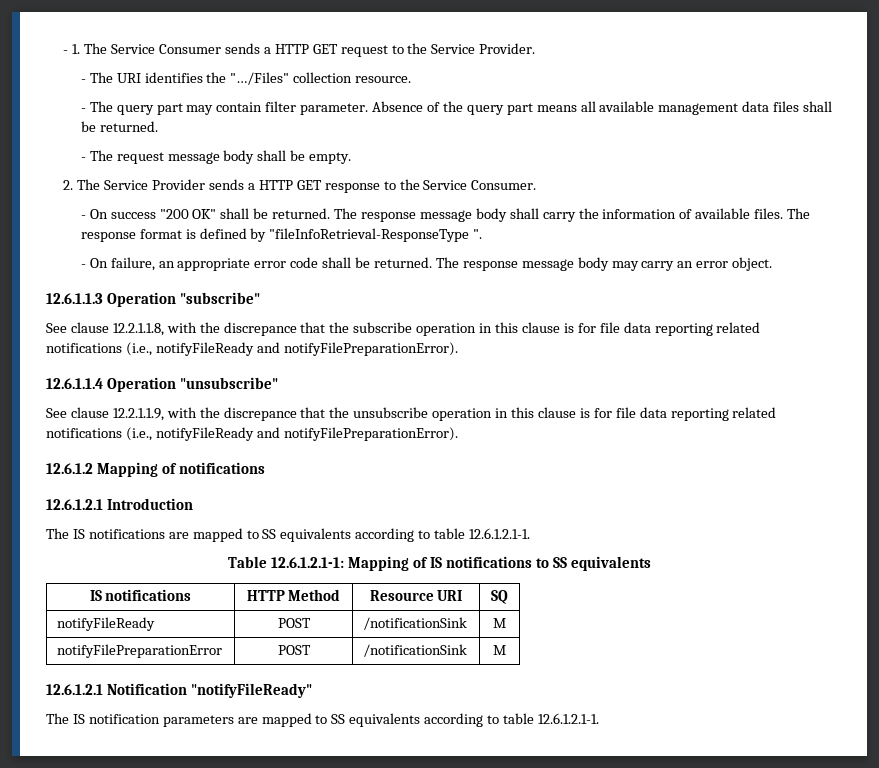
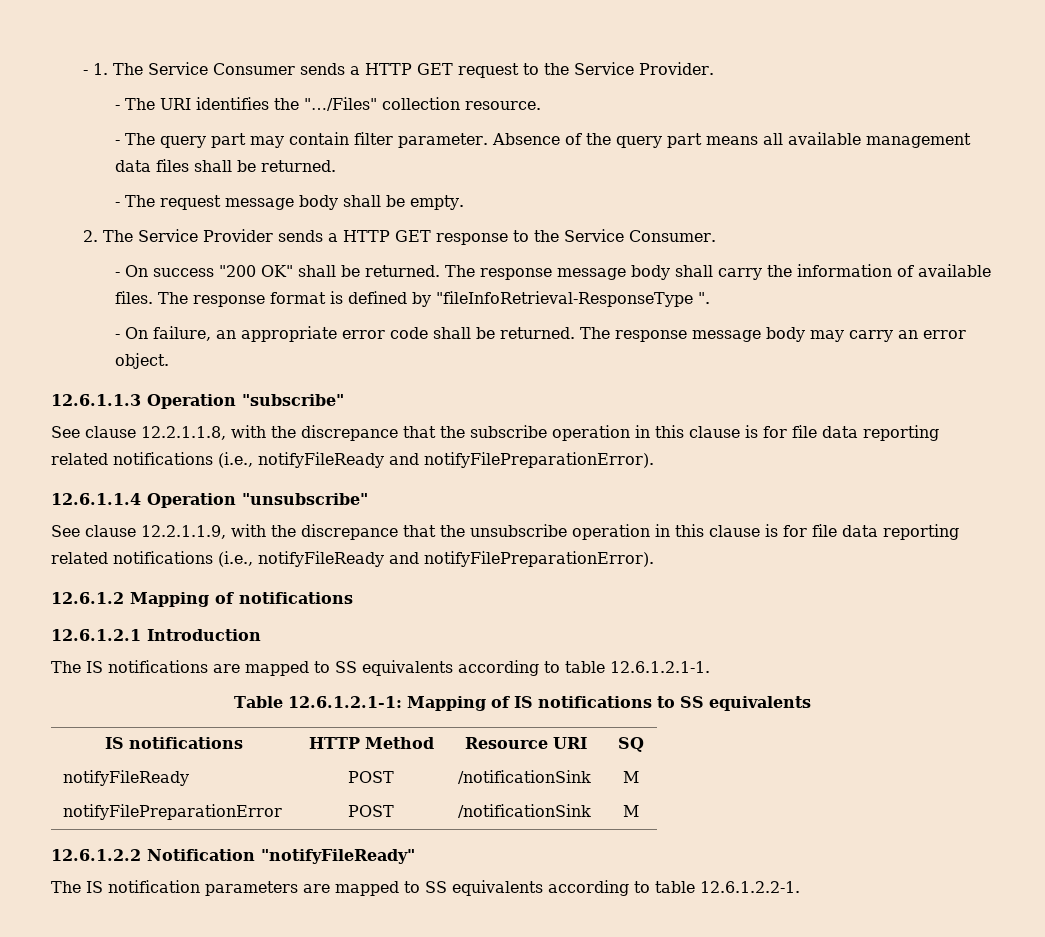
[46,684,103,695] 12.6.1.2.1 -> [51,849,141,861] 12.6.1.2.2
[537,713,599,724] 12.6.1.2.1-1. -> [700,881,800,893] 12.6.1.2.2-1.

